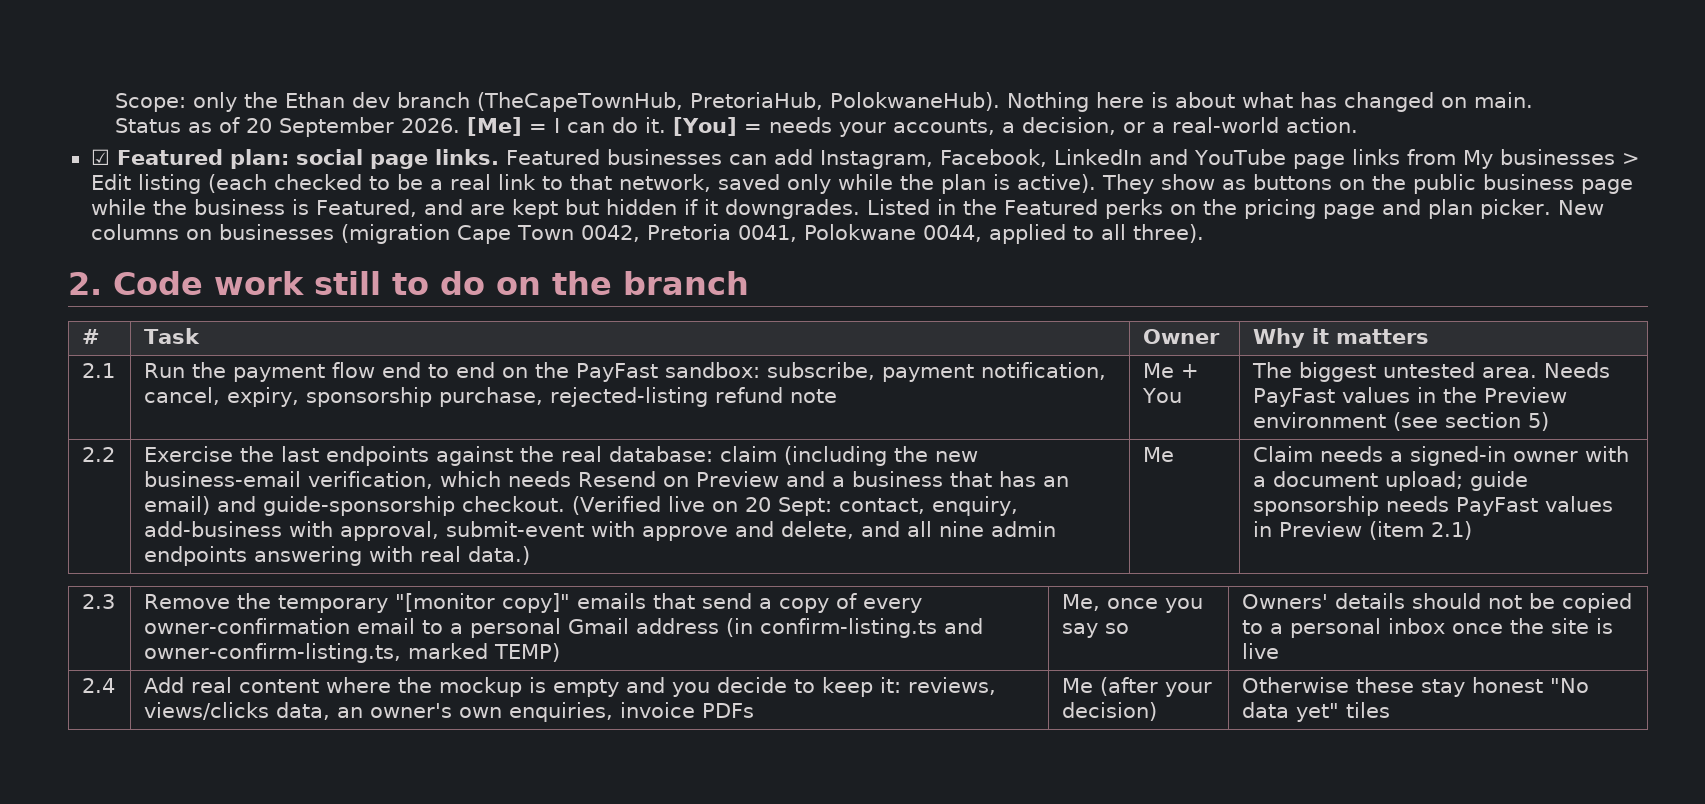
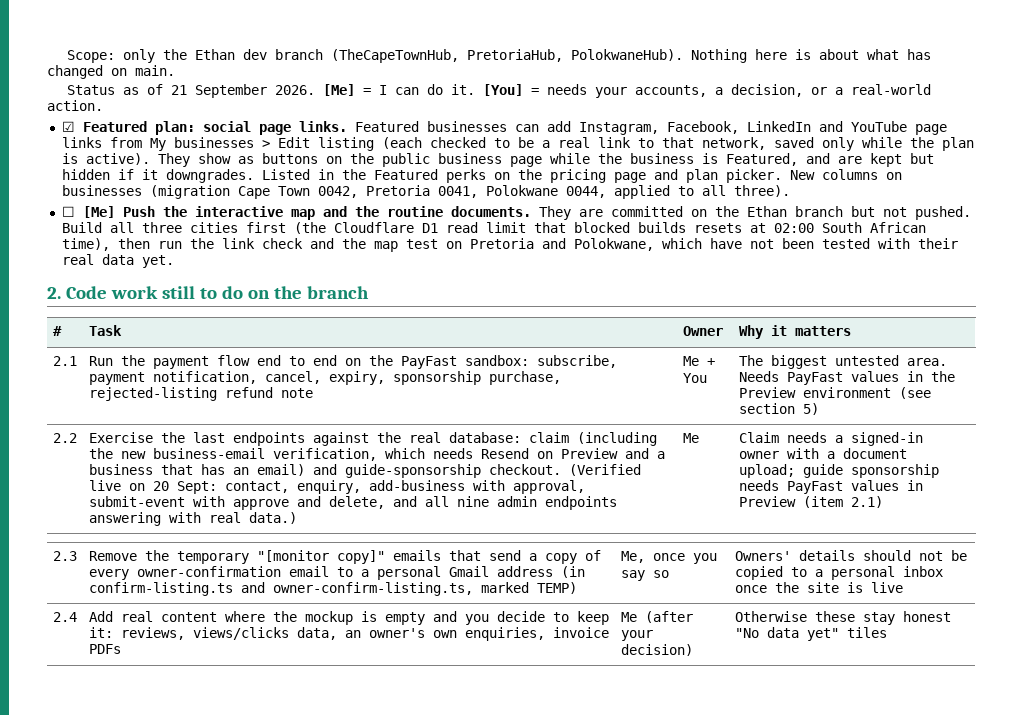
[245,118,272,133] 20 -> [171,85,188,95] 21
(1205, 233) none -> [61,206,971,220] [61,222,926,234] [61,238,958,252] [61,254,174,268] // ☐ [Me] Push the interactive map and the routine documents. They are committed on the Ethan branch but not pushed. Build all three cities first (the Cloudflare D1 read limit that blocked builds resets at 02:00 South African time), then run the link check and the map test on Pretoria and Polokwane, which have not been tested with their real data yet.

